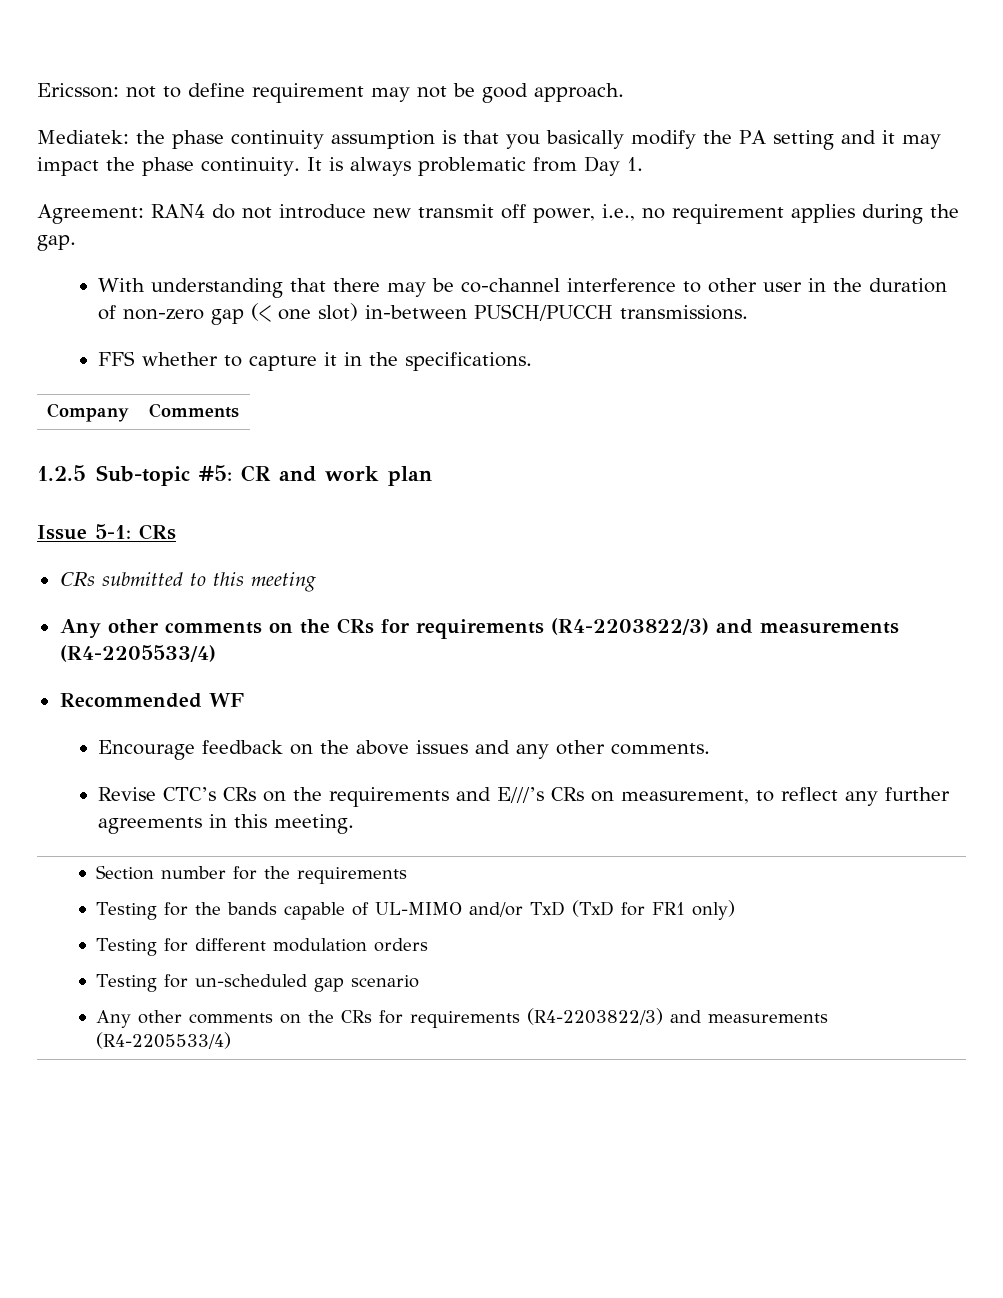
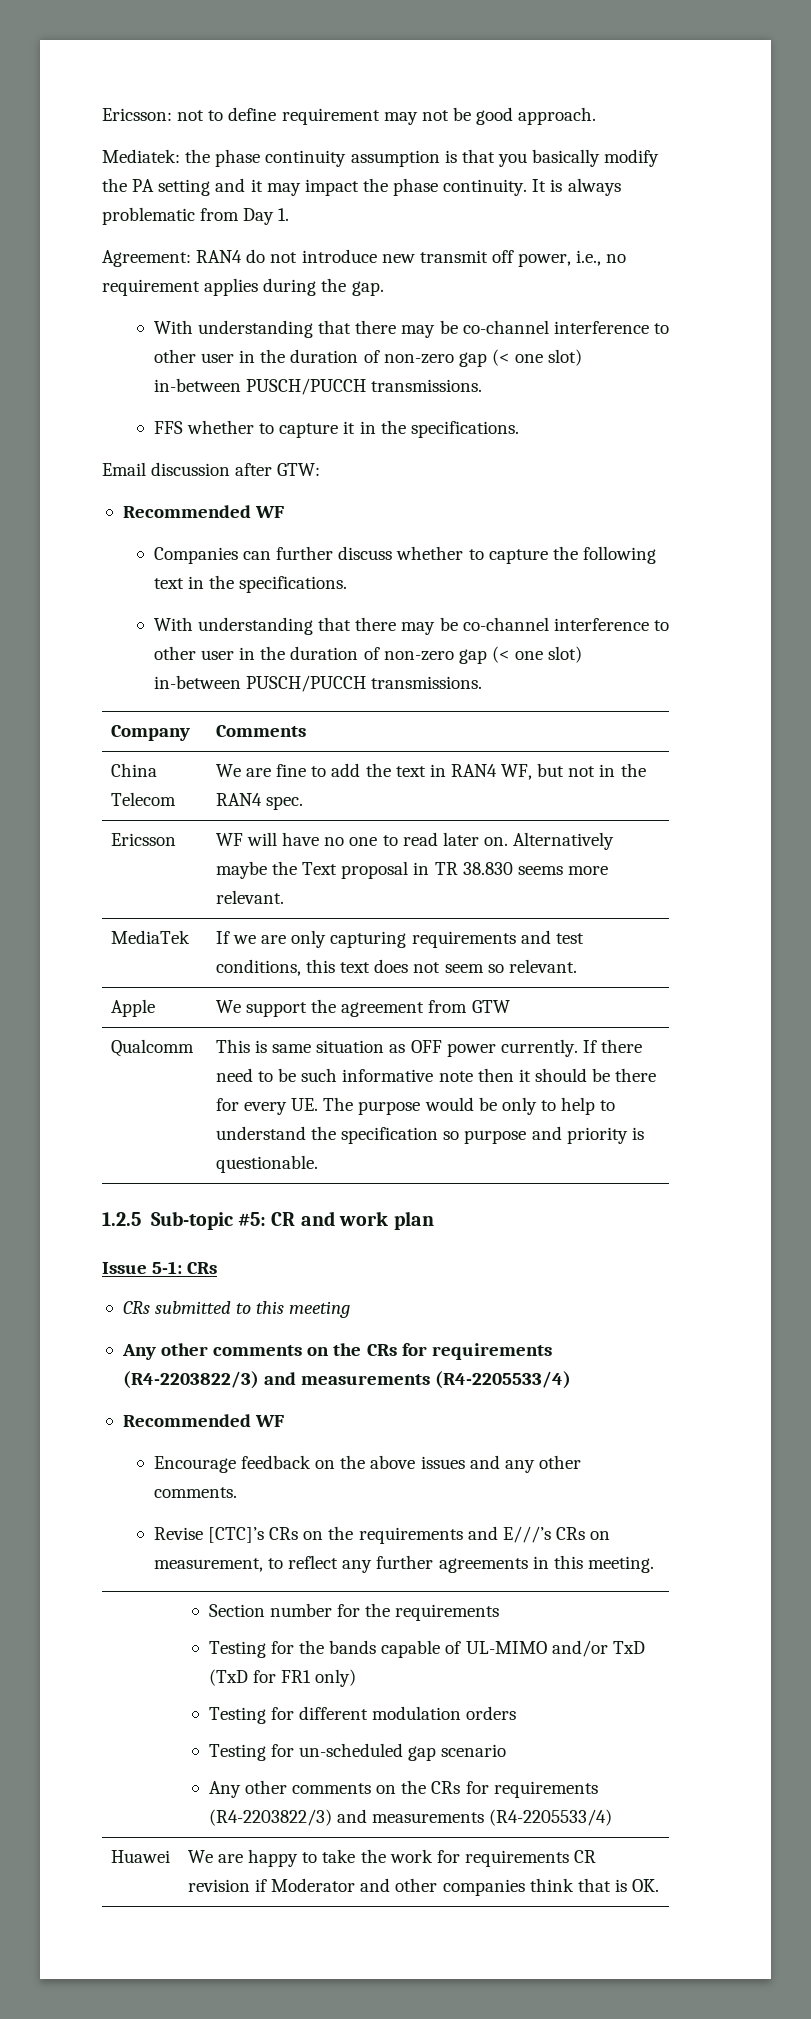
[46,403,129,422] [148,403,239,418] // Company | Comments -> [102,462,321,476] [122,505,285,518] [153,546,656,564] [153,575,348,593] [153,617,669,635] [153,646,583,664] [153,675,483,692] [110,725,190,741] [215,725,306,737] [110,763,157,777] [110,792,176,806] [215,763,646,780] [215,793,304,810] [110,833,176,846] [215,832,615,850] [215,861,608,879] [215,890,284,904] [110,930,190,944] [215,930,584,948] [215,959,577,976] [110,999,155,1017] [215,999,510,1017] [110,1039,194,1057] [215,1039,643,1057] [215,1068,657,1082] [215,1097,616,1115] [215,1126,644,1144] [215,1155,318,1173] // Email discussion after GTW: // Recommended WF // Companies can further discuss whether to capture the following text in the specifications. // With understanding that there may be co-channel interference to other user in the duration of non-zero gap (< one slot) in-between PUSCH/PUCCH transmissions. // Company | Comments // China Telecom | We are fine to add the text in RAN4 WF, but not in the RAN4 spec. // Ericsson | WF will have no one to read later on. Alternatively maybe the Text proposal in TR 38.830 seems more relevant. // MediaTek | If we are only capturing requirements and test conditions, this text does not seem so relevant. // Apple | We support the agreement from GTW // Qualcomm | This is same situation as OFF power currently. If there need to be such informative note then it should be there for every UE. The purpose would be only to help to understand the specification so purpose and priority is questionable.
[163,787,217,801] CTC’s -> [208,1527,265,1543] [CTC]’s
(231, 1040) none -> [110,1850,170,1863] [187,1849,597,1867] [187,1878,660,1896] // Huawei | We are happy to take the work for requirements CR revision if Moderator and other companies think that is OK.

